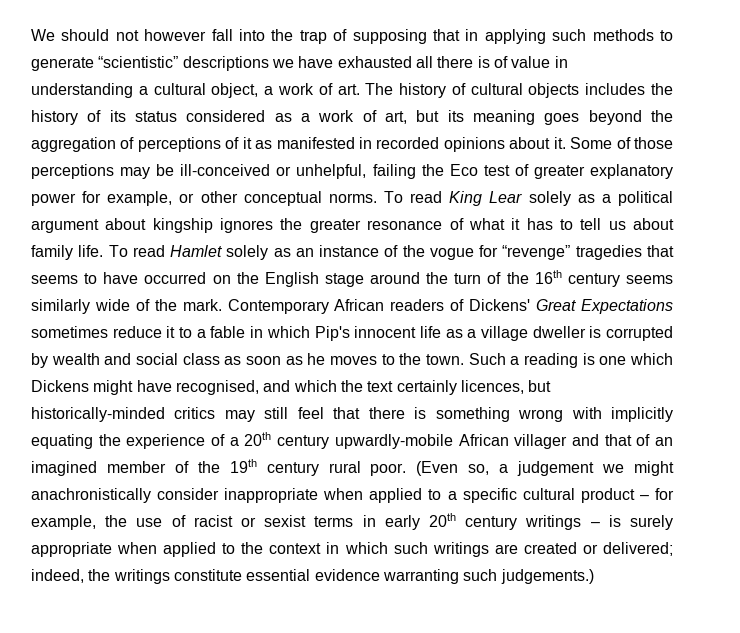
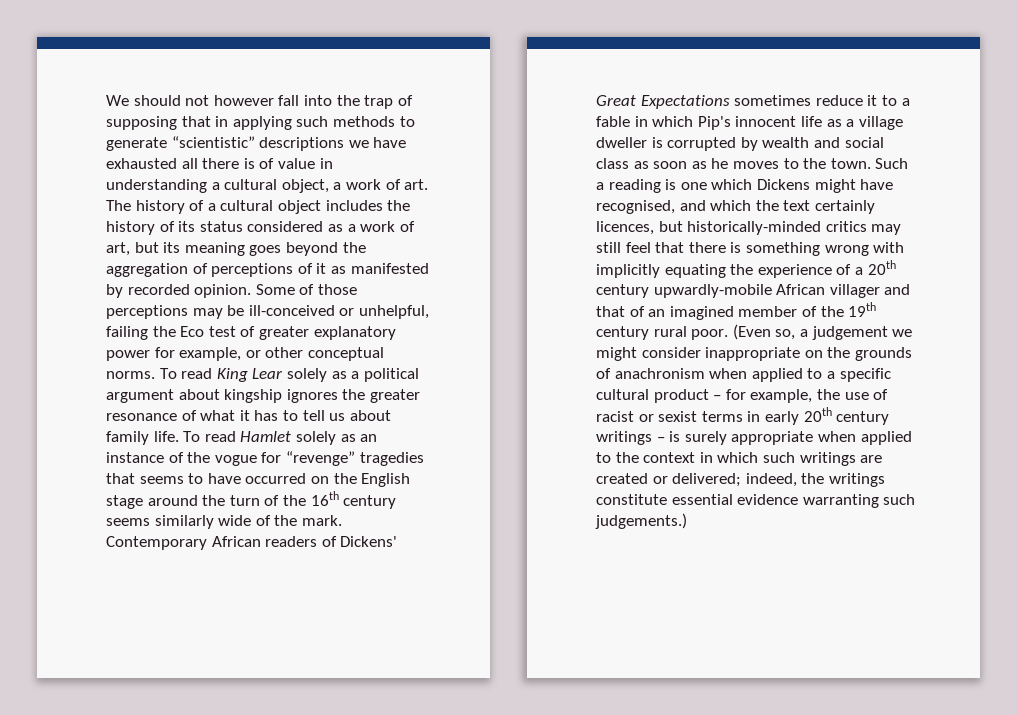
[470,83,580,98] cultural objects -> [207,200,321,214] a cultural object
[359,137,566,152] in recorded opinions about it. -> [106,284,252,298] by recorded opinion.
[31,488,151,503] anachronistically -> (637, 354) none
(319, 495) none -> [804,347,912,361] [596,368,705,379] on the grounds of anachronism

